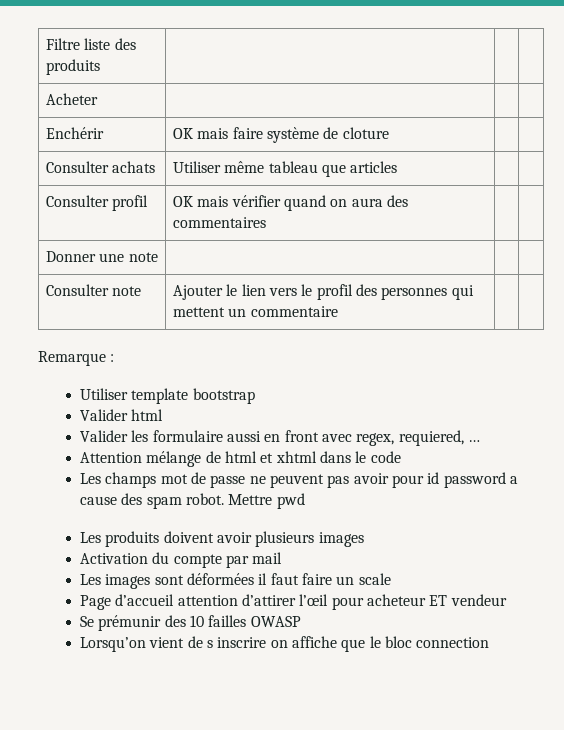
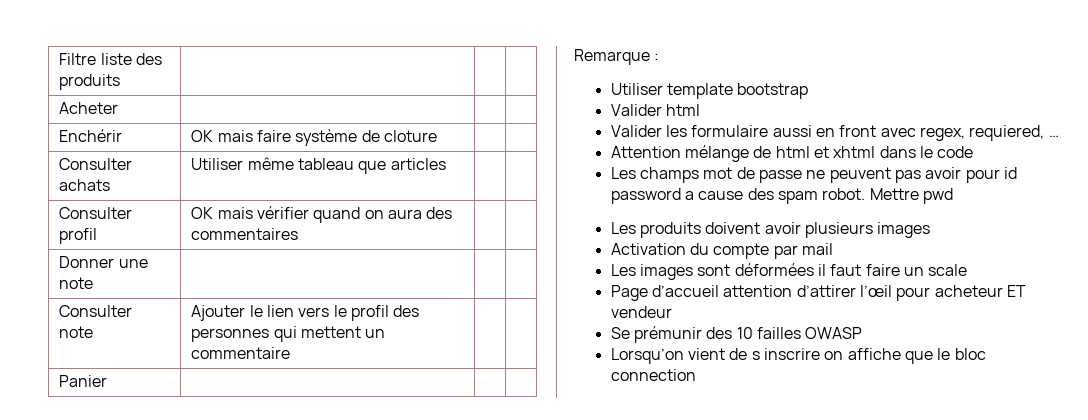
(338, 311) none -> [59,375,108,387] // Panier | | |

